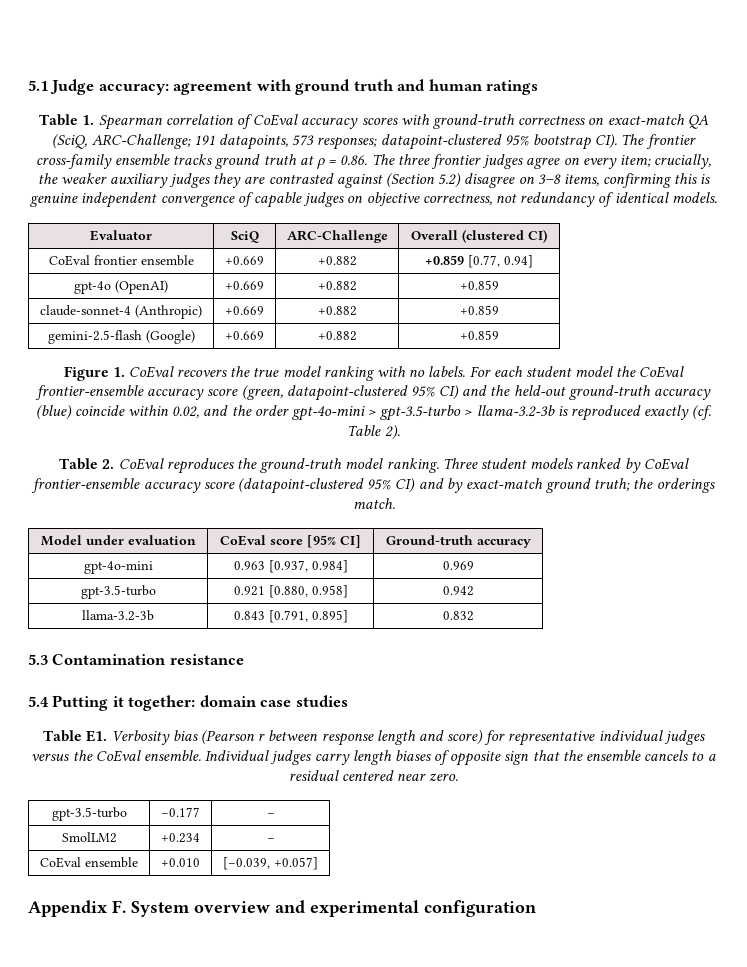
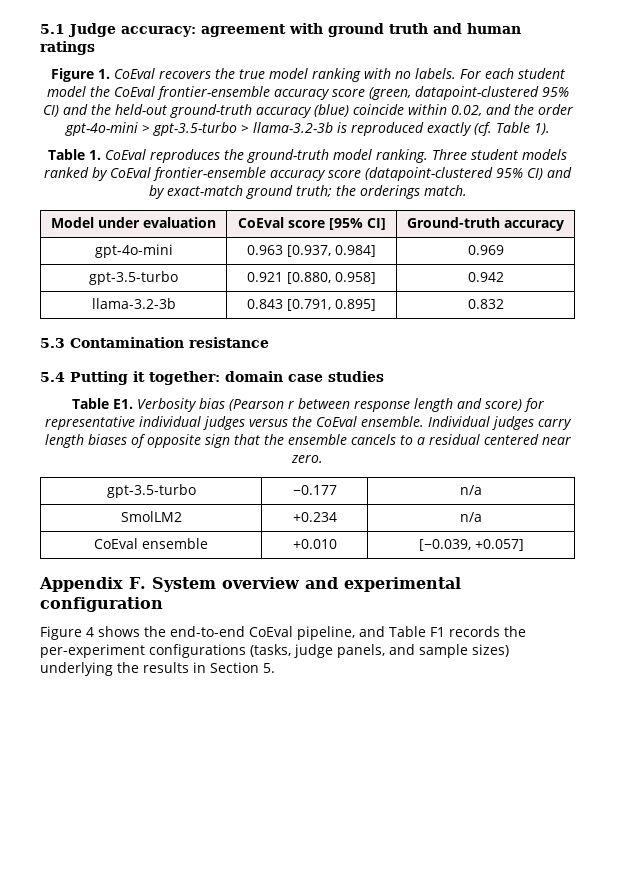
[39,114,709,130] [52,134,696,150] [35,154,712,169] [37,173,711,188] [30,192,717,208] [90,230,152,241] [230,231,259,243] [286,230,388,243] [411,229,547,243] [48,255,194,266] [225,256,264,265] [317,256,357,266] [425,255,533,268] [74,280,168,294] [225,281,264,290] [317,281,357,291] [459,280,499,290] [40,305,202,319] [225,306,264,315] [317,306,357,316] [459,305,499,315] [47,330,195,344] [225,331,264,340] [317,331,357,341] [459,330,499,340] // Table 1. Spearman correlation of CoEval accuracy scores with ground-truth correctness on exact-match QA (SciQ, ARC-Challenge; 191 datapoints, 573 responses; datapoint-clustered 95% bootstrap CI). The frontier cross-family ensemble tracks ground truth at ρ = 0.86. The three frontier judges agree on every item; crucially, the weaker auxiliary judges they are contrasted against (Section 5.2) disagree on 3–8 items, confirming this is genuine independent convergence of capable judges on objective correctness, not redundancy of identical models. // Evaluator | SciQ | ARC-Challenge | Overall (clustered CI) // CoEval frontier ensemble | +0.669 | +0.882 | +0.859 [0.77, 0.94] // gpt-4o (OpenAI) | +0.669 | +0.882 | +0.859 // claude-sonnet-4 (Anthropic) | +0.669 | +0.882 | +0.859 // gemini-2.5-flash (Google) | +0.669 | +0.882 | +0.859 -> (95, 48) none
[384,425,400,440] [59,458,115,470] 2). // Table 2. -> [533,123,550,135] [48,149,101,160] 1). // Table 1.
[266,813,275,817] – -> [460,485,482,495] n/a
[266,838,275,842] – -> [460,512,482,522] n/a
(536, 908) none -> [40,626,526,640] [40,644,509,658] [40,662,275,676] // Figure 4 shows the end-to-end CoEval pipeline, and Table F1 records the per-experiment configurations (tasks, judge panels, and sample sizes) underlying the results in Section 5.

